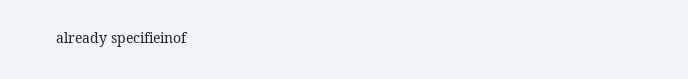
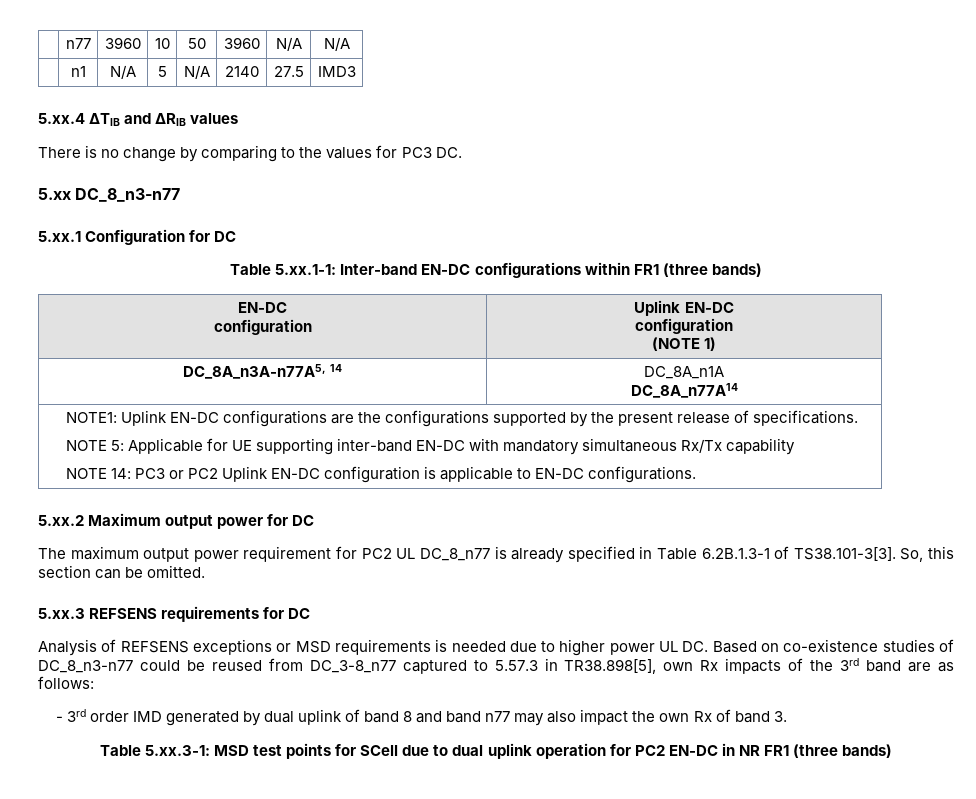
[56,32,188,47] already specifieinof -> [65,38,91,49] [104,37,141,49] [154,38,170,49] [187,38,206,49] [223,37,260,49] [275,37,302,51] [323,37,350,51] [70,66,86,77] [109,65,136,79] [157,66,167,77] [183,65,210,79] [224,66,259,77] [273,66,304,77] [317,66,356,77] [38,113,239,126] [38,145,462,162] [38,188,181,202] [38,229,237,245] [230,262,762,278] [238,302,287,313] [213,319,312,335] [634,300,734,316] [635,318,733,334] [651,337,717,351] [182,364,343,379] [644,366,724,379] [630,383,738,398] [65,410,859,427] [65,438,796,455] [65,466,697,483] [38,513,315,529] [38,546,954,563] [38,565,206,579] [38,606,311,622] [38,639,954,656] [38,658,954,674] [38,676,94,689] [55,709,787,726] [100,743,892,759] | n77 | 3960 | 10 | 50 | 3960 | N/A | N/A // | n1 | N/A | 5 | N/A | 2140 | 27.5 | IMD3 // 5.xx.4 ∆TIB and ∆RIB values // There is no change by comparing to the values for PC3 DC. // 5.xx DC_8_n3-n77 // 5.xx.1 Configuration for DC // Table 5.xx.1-1: Inter-band EN-DC configurations within FR1 (three bands) // EN-DC // configuration | Uplink EN-DC // configuration // (NOTE 1) // DC_8A_n3A-n77A5, 14 | DC_8A_n1A // DC_8A_n77A14 // NOTE1: Uplink EN-DC configurations are the configurations supported by the present release of specifications. // NOTE 5: Applicable for UE supporting inter-band EN-DC with mandatory simultaneous Rx/Tx capability // NOTE 14: PC3 or PC2 Uplink EN-DC configuration is applicable to EN-DC configurations. // 5.xx.2 Maximum output power for DC // The maximum output power requirement for PC2 UL DC_8_n77 is already specified in Table 6.2B.1.3-1 of TS38.101-3[3]. So, this section can be omitted. // 5.xx.3 REFSENS requirements for DC // Analysis of REFSENS exceptions or MSD requirements is needed due to higher power UL DC. Based on co-existence studies of DC_8_n3-n77 could be reused from DC_3-8_n77 captured to 5.57.3 in TR38.898[5], own Rx impacts of the 3rd band are as follows: // - 3rd order IMD generated by dual uplink of band 8 and band n77 may also impact the own Rx of band 3. // Table 5.xx.3-1: MSD test points for SCell due to dual uplink operation for PC2 EN-DC in NR FR1 (three bands)

